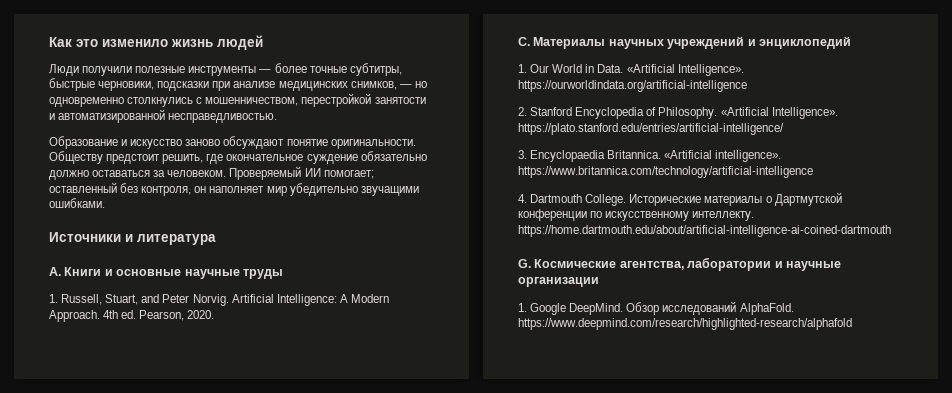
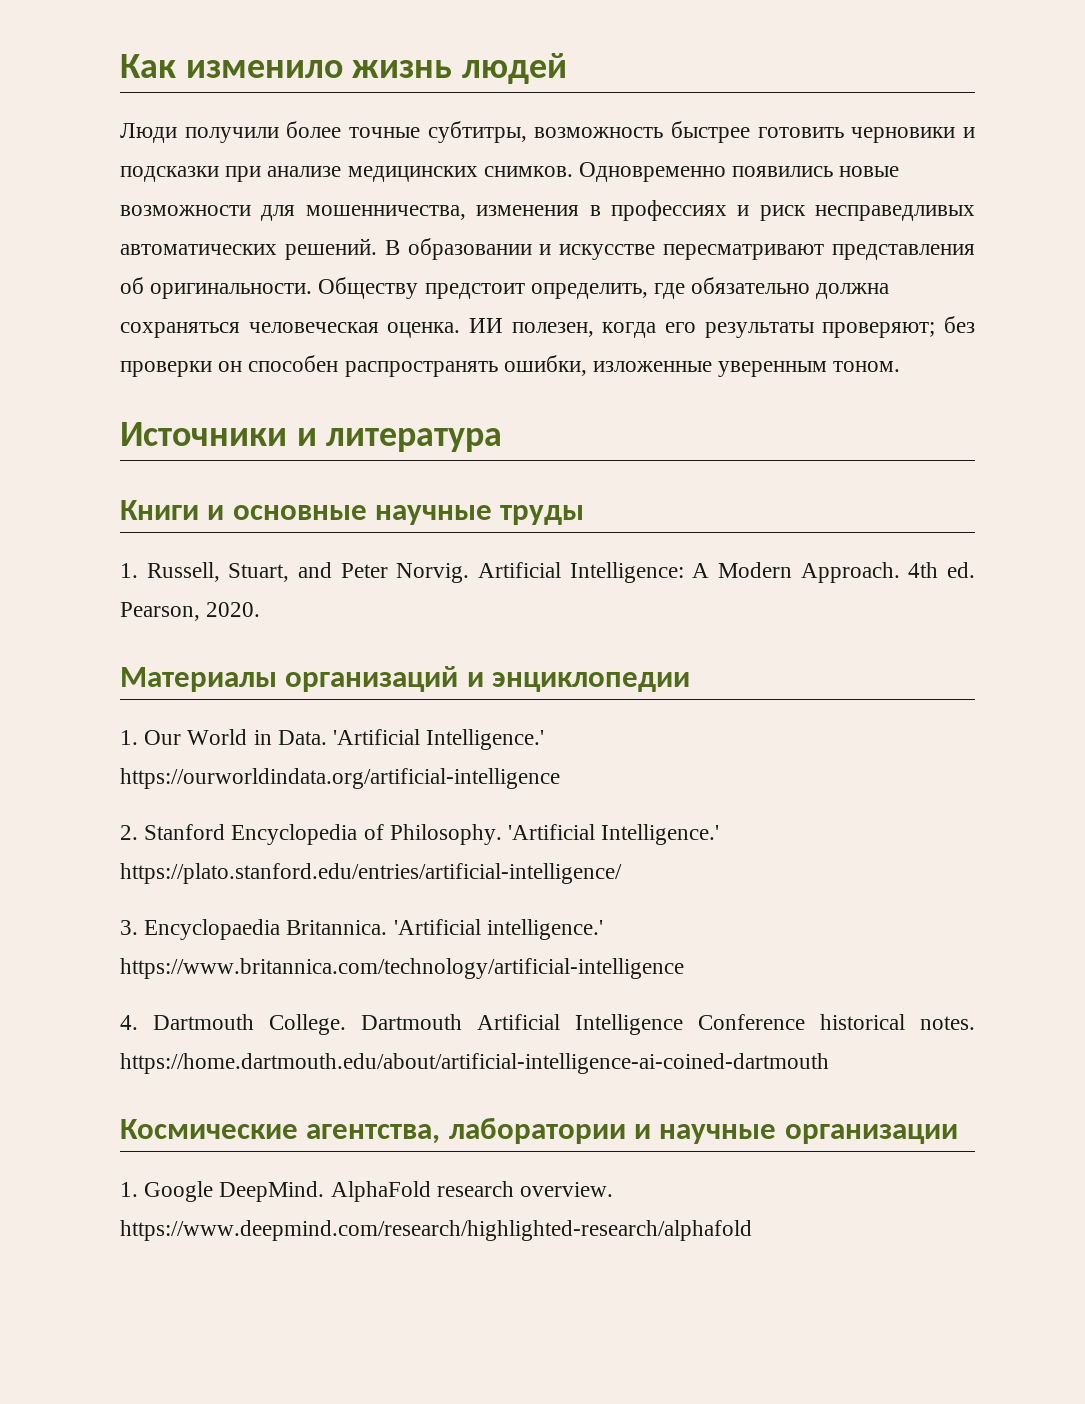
[76,39,98,47] это -> (176, 66) none
[135,63,402,76] [49,78,427,91] [49,93,426,107] [49,109,278,123] [49,136,416,149] [49,151,427,164] [49,166,374,180] [49,182,419,196] [49,198,105,208] полезные инструменты — более точные субтитры, быстрые черновики, подсказки при анализе медицинских снимков, — но одновременно столкнулись с мошенничеством, перестройкой занятости и автоматизированной несправедливостью. // Образование и искусство заново обсуждают понятие оригинальности. Обществу предстоит решить, где окончательное суждение обязательно должно оставаться за человеком. Проверяемый ИИ помогает; оставленный без контроля, он наполняет мир убедительно звучащими ошибками. -> [286,121,975,143] [120,162,900,182] [120,200,975,221] [120,238,975,260] [120,277,890,299] [120,316,975,338] [120,355,901,377] более точные субтитры, возможность быстрее готовить черновики и подсказки при анализе медицинских снимков. Одновременно появились новые возможности для мошенничества, изменения в профессиях и риск несправедливых автоматических решений. В образовании и искусстве пересматривают представления об оригинальности. Обществу предстоит определить, где обязательно должна сохраняться человеческая оценка. ИИ полезен, когда его результаты проверяют; без проверки он способен распространять ошибки, изложенные уверенным тоном.
[49,267,61,276] A. -> (503, 440) none
[518,36,851,49] C. Материалы научных учреждений и энциклопедий -> [120,666,691,692] Материалы организаций и энциклопедии
[626,64,744,76] «Artificial Intelligence». -> [333,729,545,750] 'Artificial Intelligence.'
[720,107,838,119] «Artificial Intelligence». -> [508,824,720,845] 'Artificial Intelligence.'
[664,150,782,162] «Artificial intelligence». -> [393,919,603,940] 'Artificial intelligence.'
[629,192,842,206] [518,209,755,221] Исторические материалы о Дартмутской конференции по искусственному интеллекту. -> [361,1014,975,1035] Dartmouth Artificial Intelligence Conference historical notes.
[518,259,531,268] G. -> (829, 1063) none
[626,301,794,315] Обзор исследований AlphaFold. -> [330,1181,614,1202] AlphaFold research overview.

